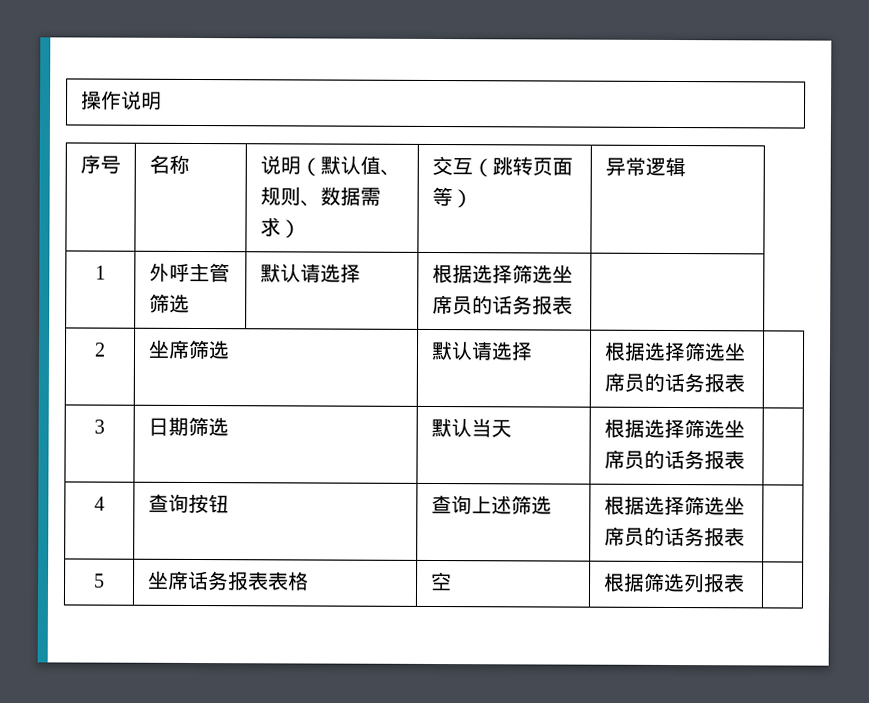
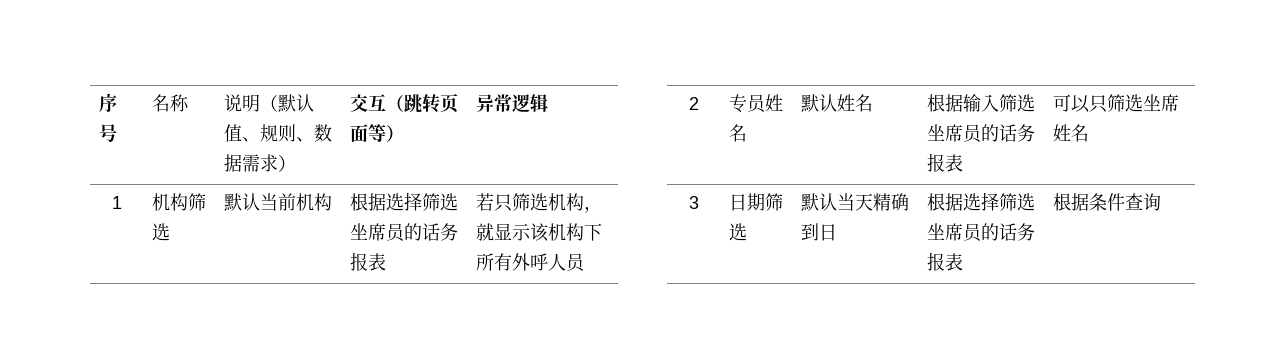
[80,90,162,110] 操作说明 // -> (99, 102) none
[148,262,230,283] [148,293,190,313] [259,263,361,283] [431,263,573,284] [431,294,573,316] [94,342,106,357] [147,339,230,360] [430,340,533,361] [603,341,746,362] [603,372,745,393] [94,419,105,434] [147,416,229,437] [430,417,512,438] [603,418,745,439] [603,449,745,470] [94,496,105,511] [147,493,229,514] [430,494,552,515] [603,495,745,516] [603,526,745,547] [94,573,105,588] [146,570,309,591] [429,571,452,592] [602,572,745,593] 外呼主管筛选 | 默认请选择 | 根据选择筛选坐席员的话务报表 | // 2 | 坐席筛选 | 默认请选择 | 根据选择筛选坐席员的话务报表 | // 3 | 日期筛选 | 默认当天 | 根据选择筛选坐席员的话务报表 | // 4 | 查询按钮 | 查询上述筛选 | 根据选择筛选坐席员的话务报表 | // 5 | 坐席话务报表表格 | 空 | 根据筛选列报表 | -> [152,193,207,211] [152,223,171,241] [224,193,333,211] [350,192,459,211] [350,223,459,242] [350,252,387,271] [476,193,603,213] [476,223,603,242] [476,253,587,272] [689,97,699,110] [729,94,784,113] [729,124,748,142] [801,94,874,112] [927,94,1036,112] [927,124,1036,143] [927,153,964,172] [1053,94,1180,113] [1053,124,1090,142] [689,196,699,209] [729,193,784,211] [729,223,748,241] [801,193,910,211] [801,223,838,241] [927,192,1036,211] [927,223,1036,242] [927,252,964,271] [1053,193,1162,211] 机构筛选 | 默认当前机构 | 根据选择筛选坐席员的话务报表 | 若只筛选机构，就显示该机构下所有外呼人员 // 2 | 专员姓名 | 默认姓名 | 根据输入筛选坐席员的话务报表 | 可以只筛选坐席姓名 // 3 | 日期筛选 | 默认当天精确到日 | 根据选择筛选坐席员的话务报表 | 根据条件查询

